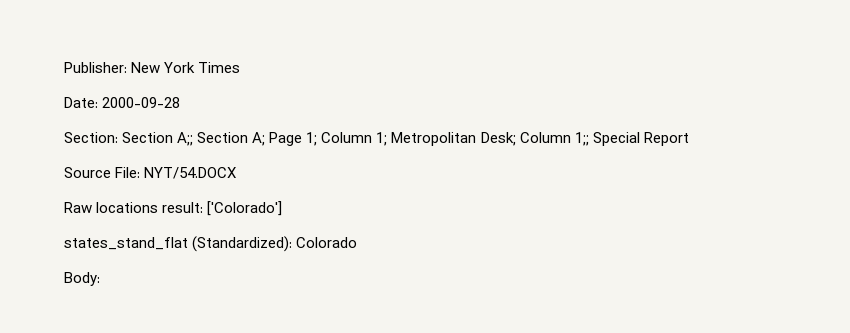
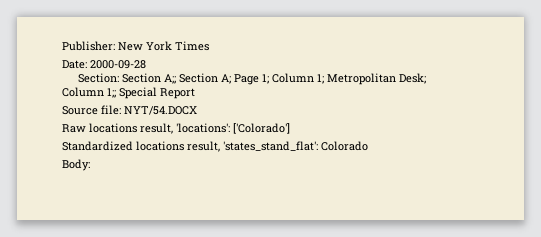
[115,167,141,178] File: -> [101,105,121,115] file:
[162,202,204,213] result: -> [140,123,230,134] result, 'locations':
[64,236,293,252] states_stand_flat (Standardized): -> [62,141,318,152] Standardized locations result, 'states_stand_flat':

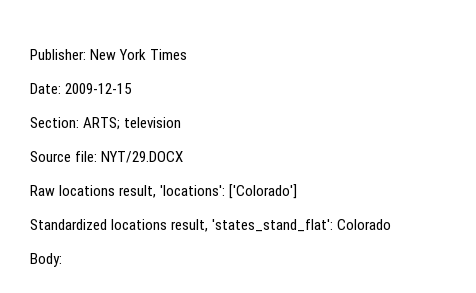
[90,60,146,69] 2000-09-28 -> [65,83,133,94] 2009-12-15
[122,73,427,85] [62,87,195,99] Section A;; Section A; Page 1; Column 1; Metropolitan Desk; Column 1;; Special Report -> [83,117,182,130] ARTS; television
[124,106,197,115] NYT/54.DOCX -> [101,151,184,163] NYT/29.DOCX

